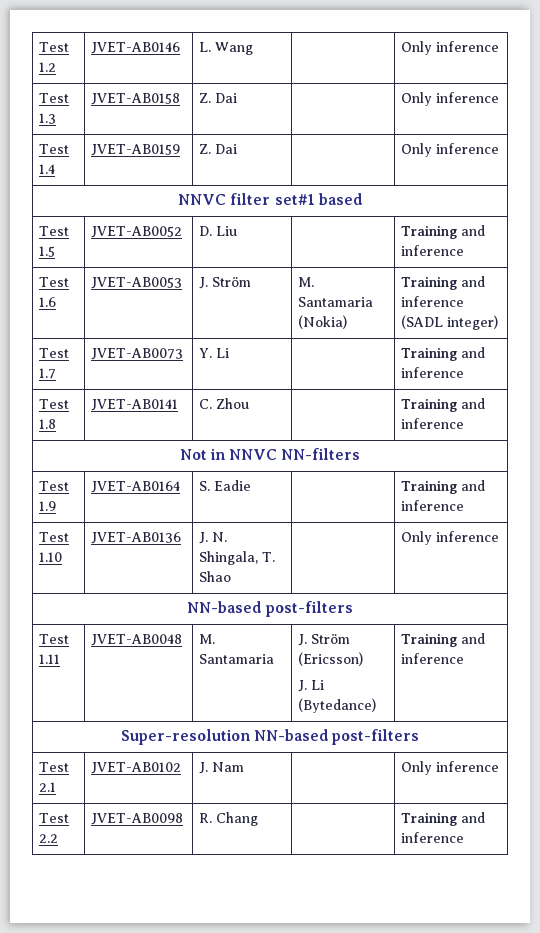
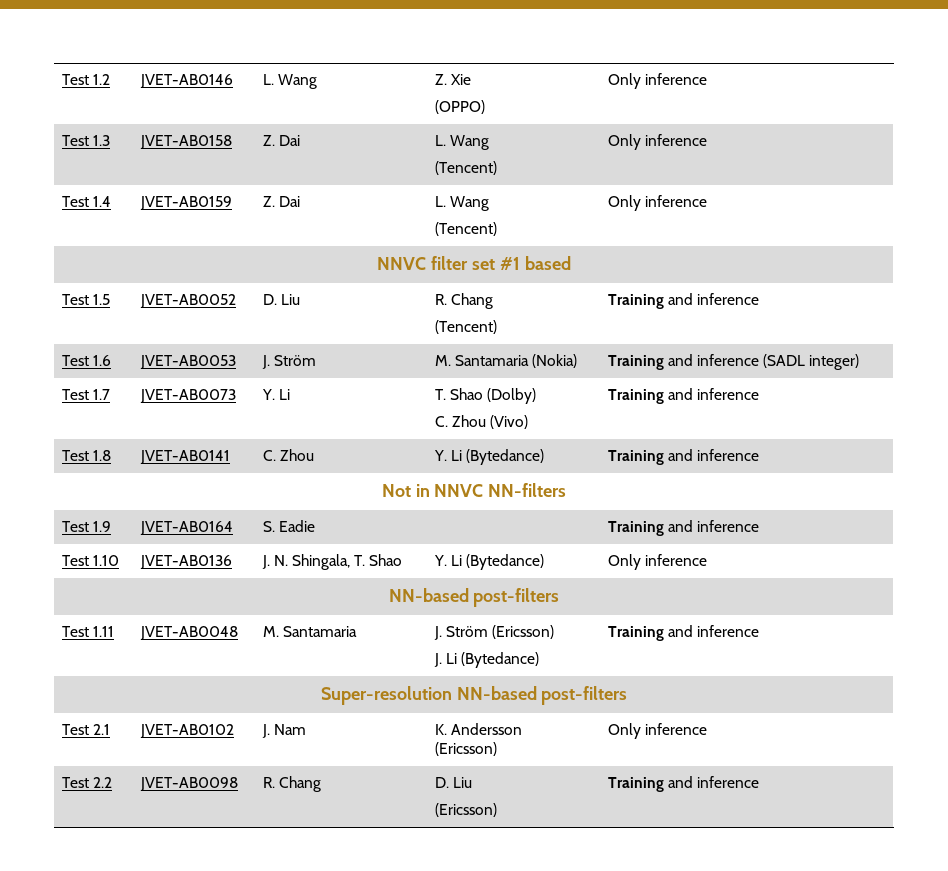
(254, 48) none -> [434,74,471,85] [434,100,485,114] Z. Xie // (OPPO)
(238, 98) none -> [434,135,489,150] [434,161,497,175] L. Wang // (Tencent)
(238, 149) none -> [434,196,489,211] [434,222,497,236] L. Wang // (Tencent)
[274,194,315,205] set#1 -> [472,257,520,270] set #1
(238, 231) none -> [434,293,493,309] [434,320,497,334] R. Chang // (Tencent)
(230, 353) none -> [434,388,536,404] [434,415,528,429] T. Shao (Dolby) // C. Zhou (Vivo)
(250, 403) none -> [433,449,544,465] Y. Li (Bytedance)
(232, 576) none -> [433,554,544,570] Y. Li (Bytedance)
(245, 767) none -> [434,723,522,735] [434,742,497,756] K. Andersson // (Ericsson)
(259, 819) none -> [434,777,472,788] [434,803,497,817] D. Liu // (Ericsson)

